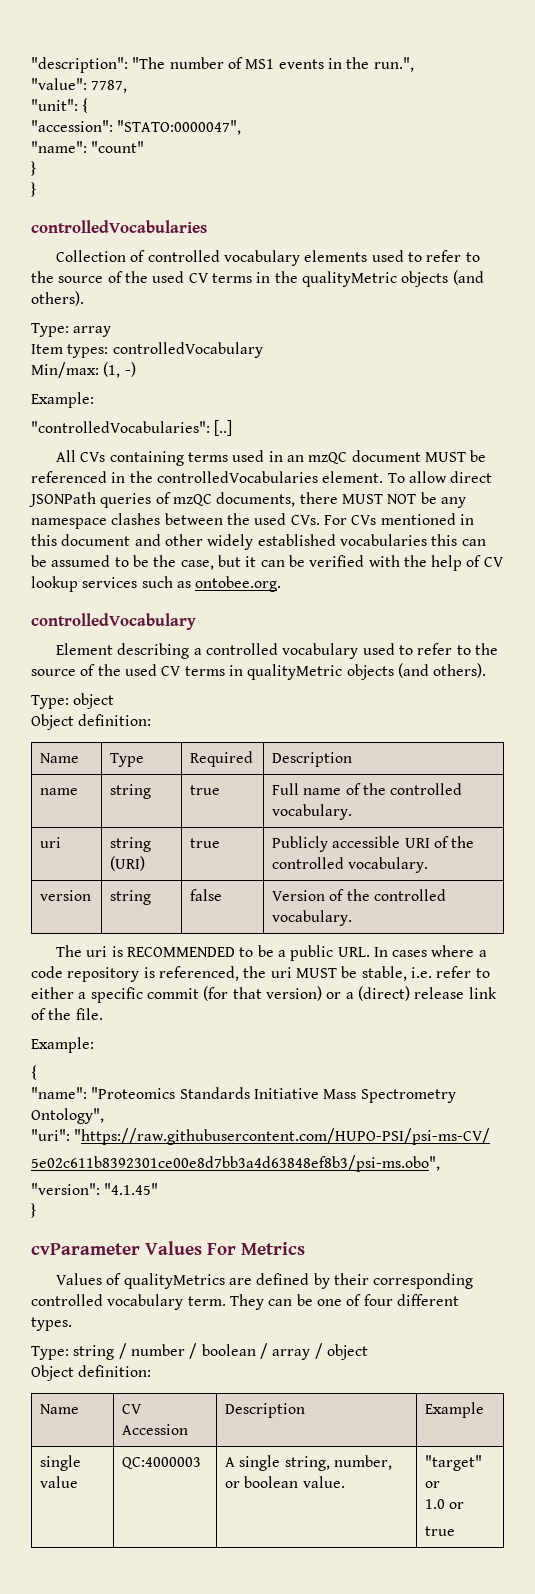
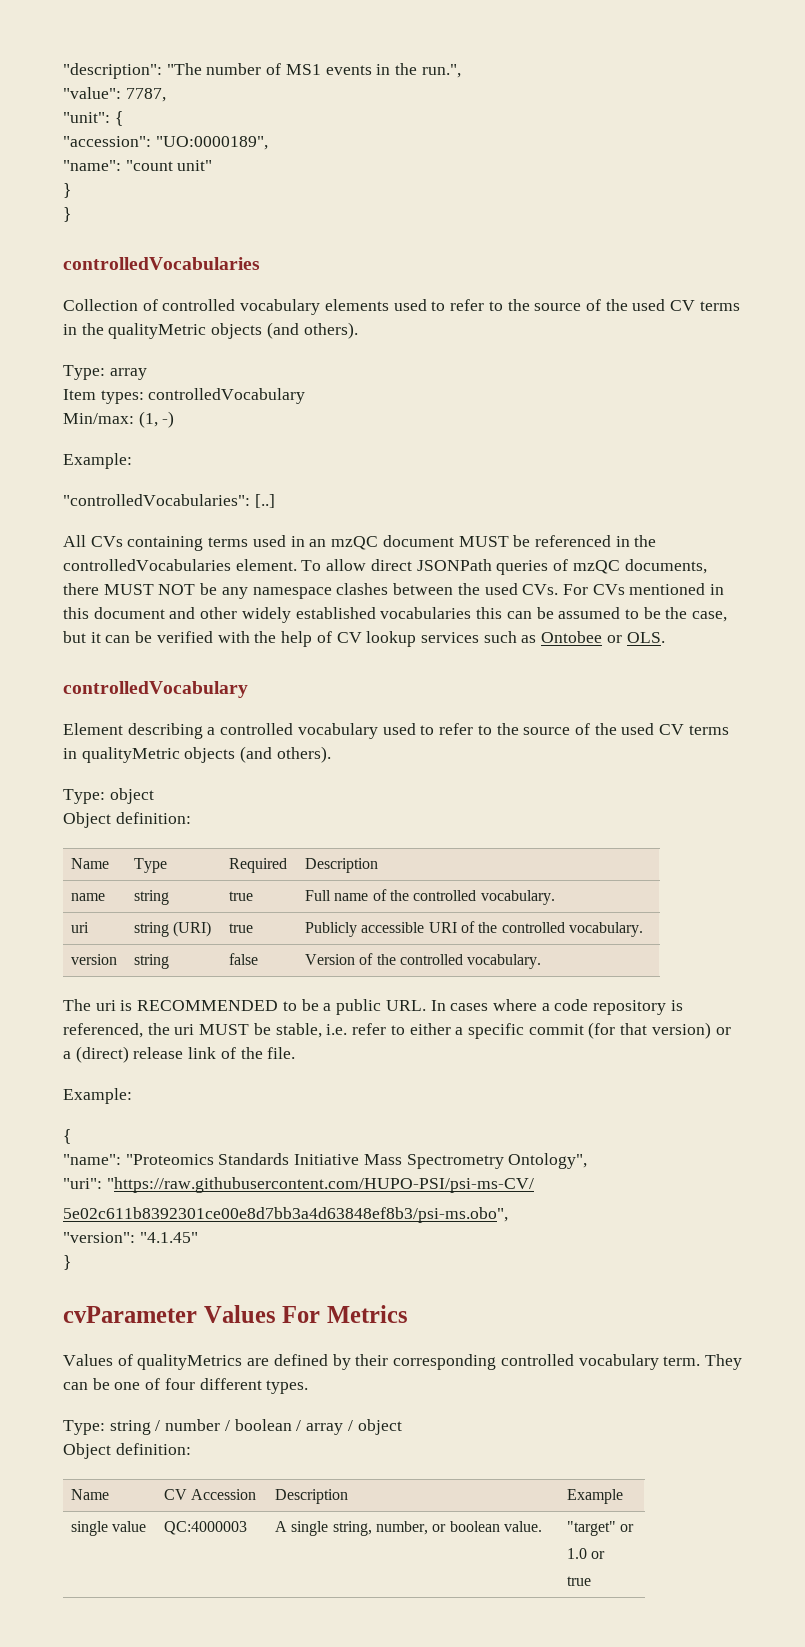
[117,120,242,135] [31,141,145,153] "STATO:0000047", // "name": "count" -> [155,136,268,150] [63,160,213,171] "UO:0000189", // "name": "count unit"
[195,576,282,592] ontobee.org. -> [541,631,665,643] Ontobee or OLS.

